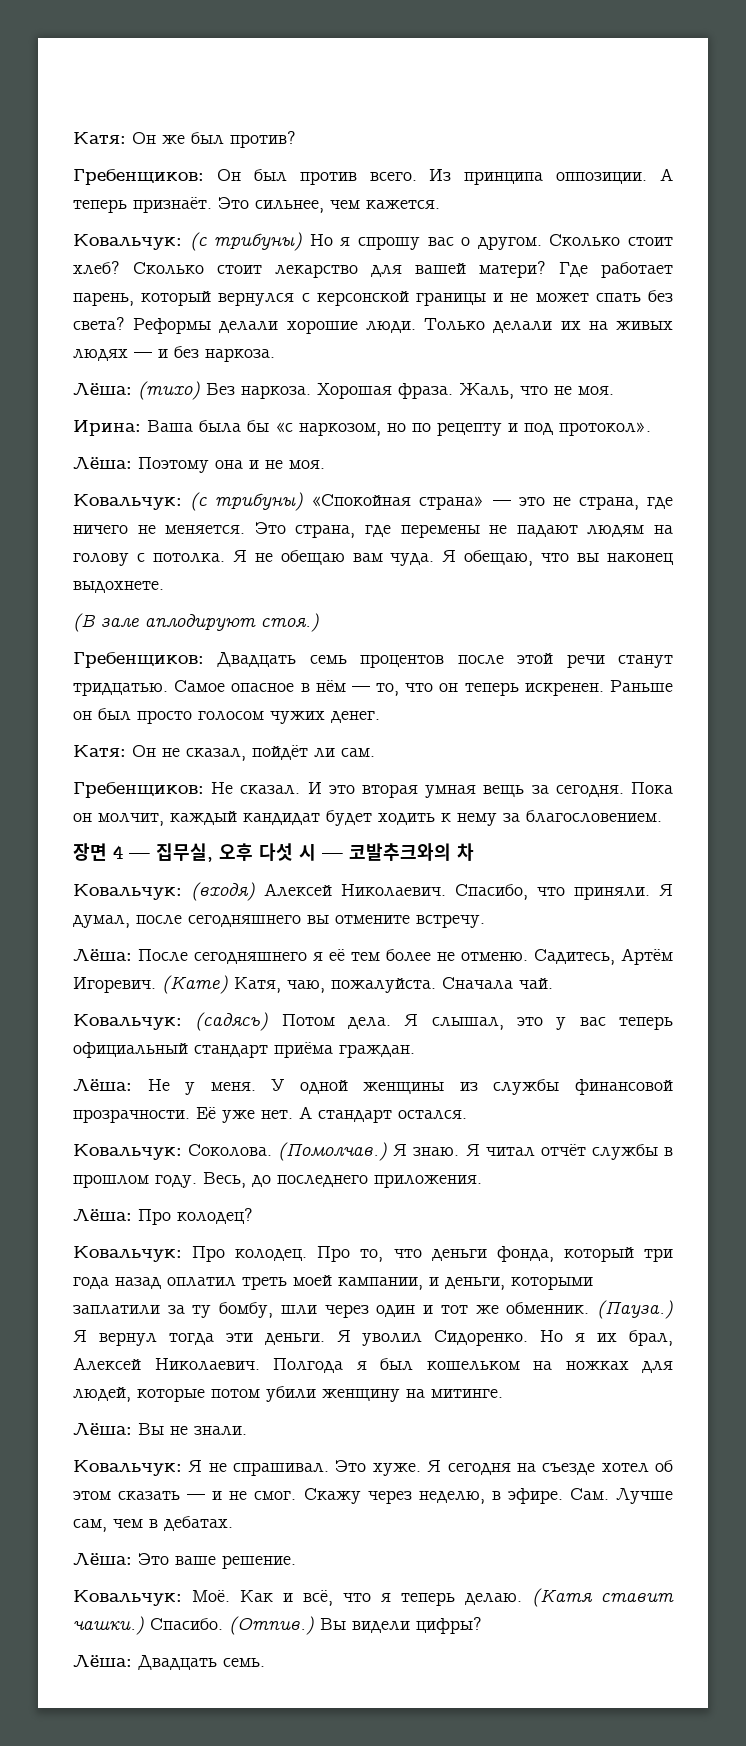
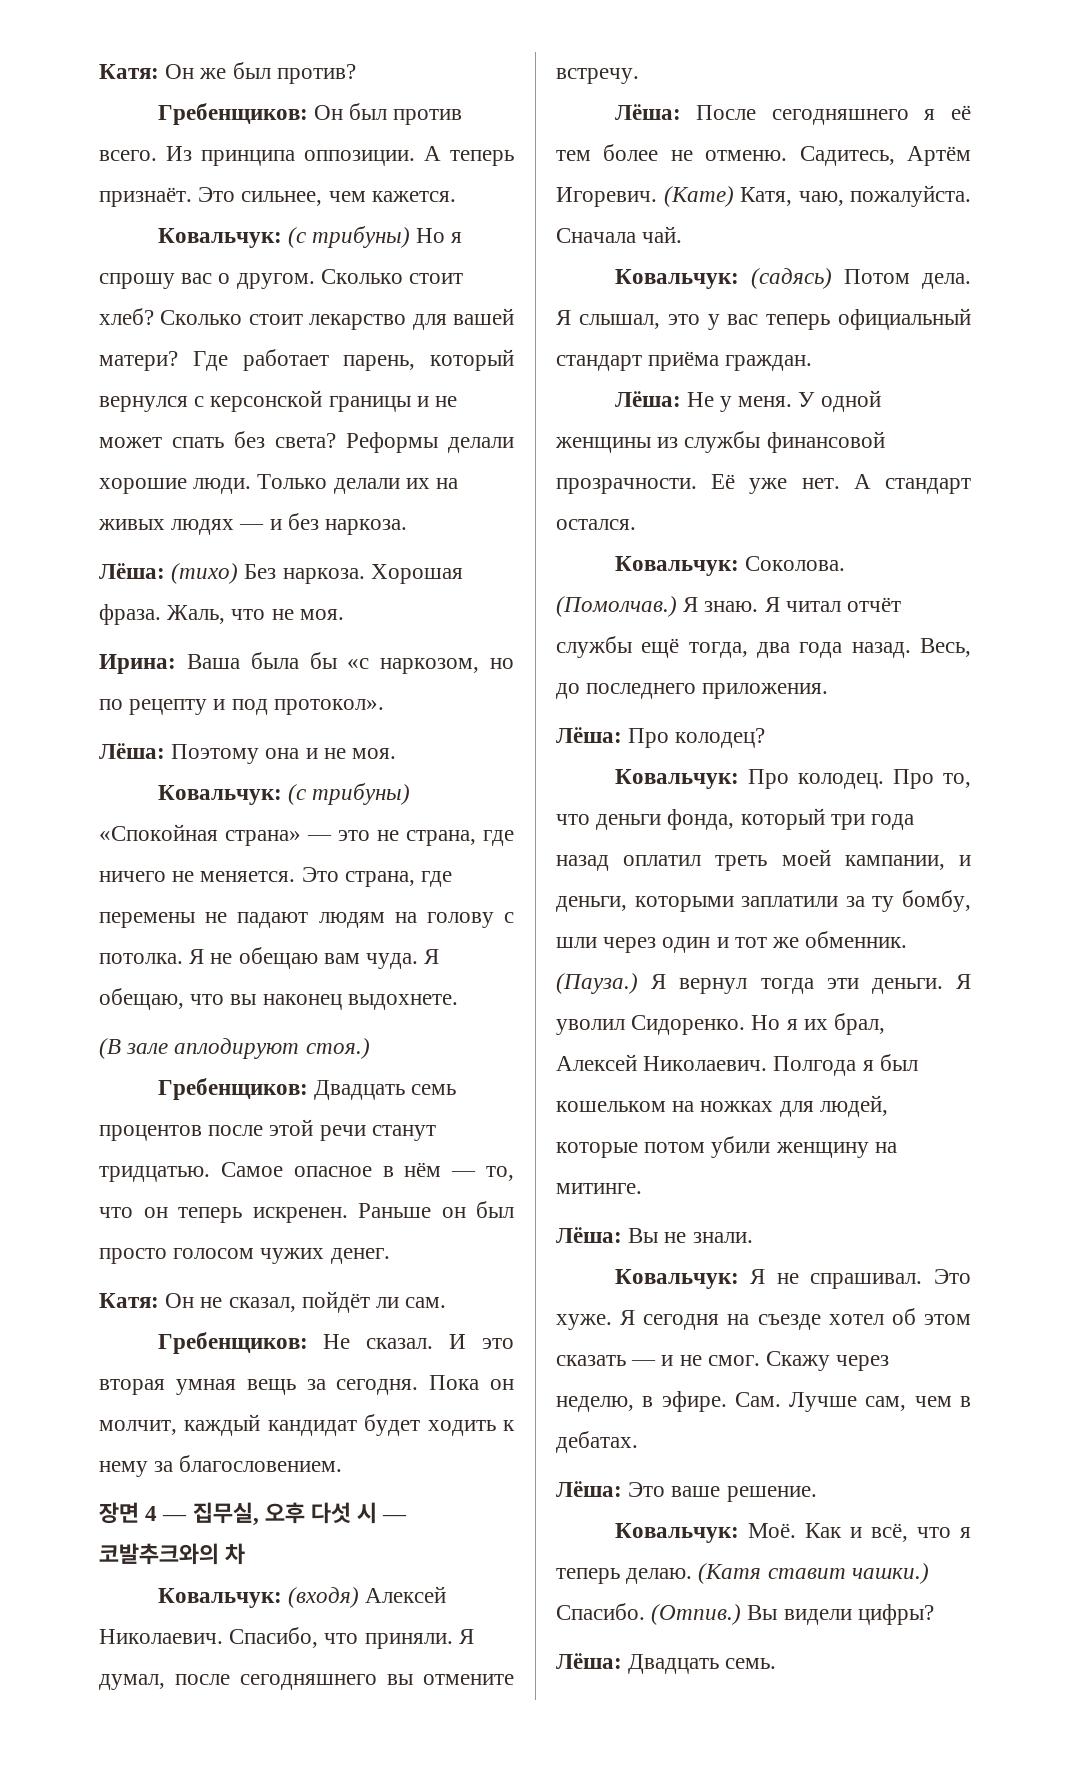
[663,1147,673,1156] [73,1174,197,1188] в прошлом году. -> [641,638,911,658] ещё тогда, два года назад.

